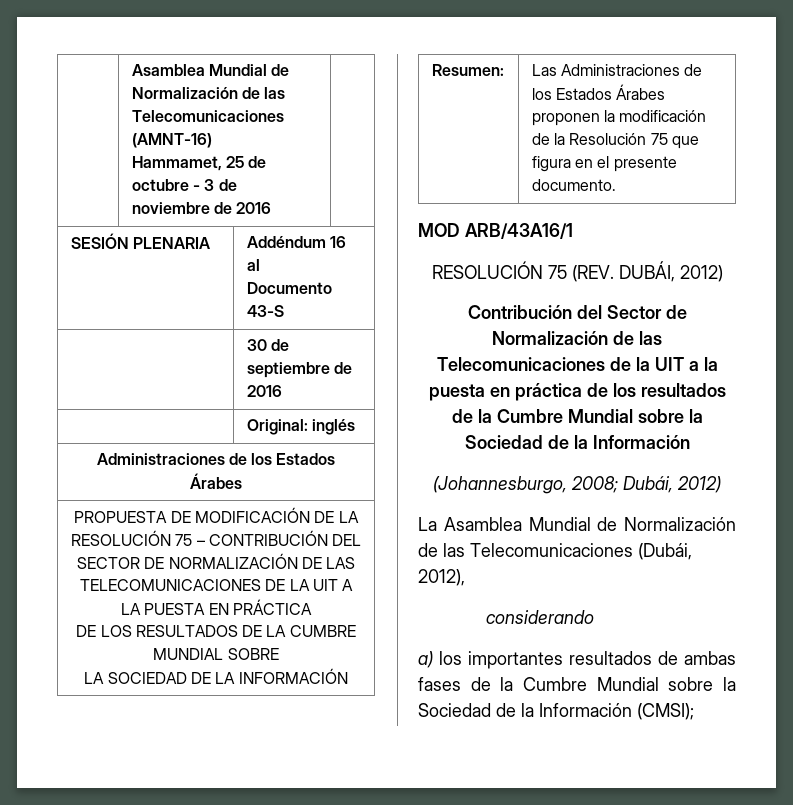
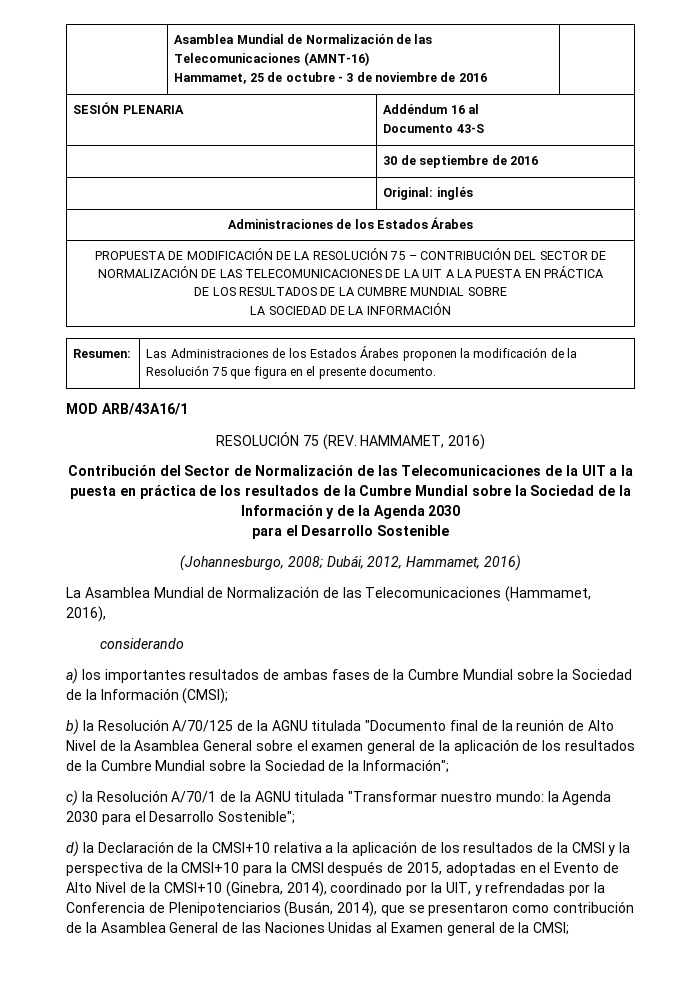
[618,261,723,282] DUBÁI, 2012) -> [360,434,486,450] HAMMAMET, 2016)
(690, 442) none -> [326,505,461,519] [251,525,450,539] y de la Agenda 2030 // para el Desarrollo Sostenible
[677,476,721,493] 2012) -> [367,555,521,571] 2012, Hammamet, 2016)
[638,543,692,560] [418,569,465,586] (Dubái, 2012), -> [505,586,592,602] [66,606,106,622] (Hammamet, 2016),
(694, 711) none -> [66,719,614,735] [66,739,635,754] [66,759,450,773] [66,790,612,806] [66,811,296,825] [66,841,631,857] [66,861,619,876] [66,881,605,897] [66,901,635,917] [66,922,570,936] // b) la Resolución A/70/125 de la AGNU titulada "Documento final de la reunión de Alto Nivel de la Asamblea General sobre el examen general de la aplicación de los resultados de la Cumbre Mundial sobre la Sociedad de la Información"; // c) la Resolución A/70/1 de la AGNU titulada "Transformar nuestro mundo: la Agenda 2030 para el Desarrollo Sostenible"; // d) la Declaración de la CMSI+10 relativa a la aplicación de los resultados de la CMSI y la perspectiva de la CMSI+10 para la CMSI después de 2015, adoptadas en el Evento de Alto Nivel de la CMSI+10 (Ginebra, 2014), coordinado por la UIT, y refrendadas por la Conferencia de Plenipotenciarios (Busán, 2014), que se presentaron como contribución de la Asamblea General de las Naciones Unidas al Examen general de la CMSI;

